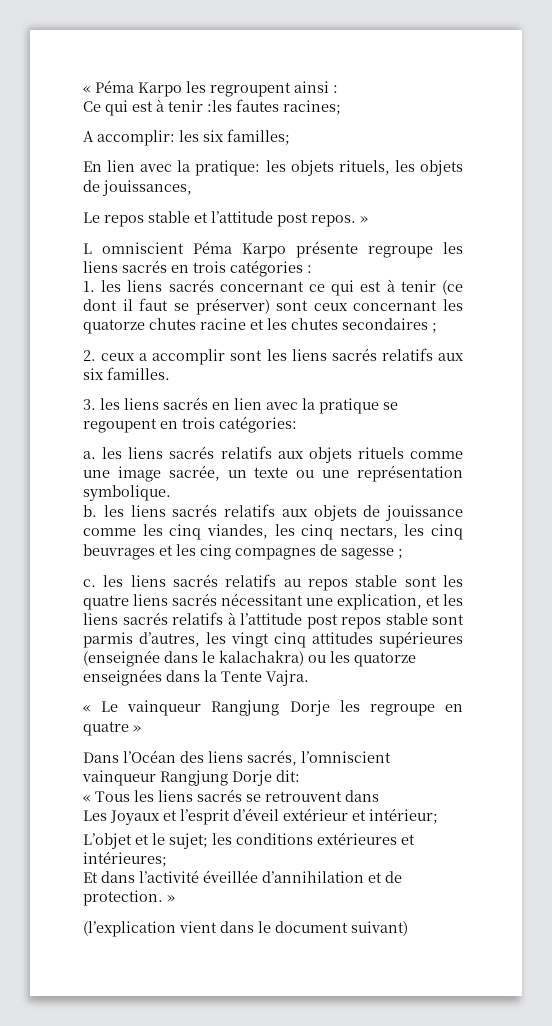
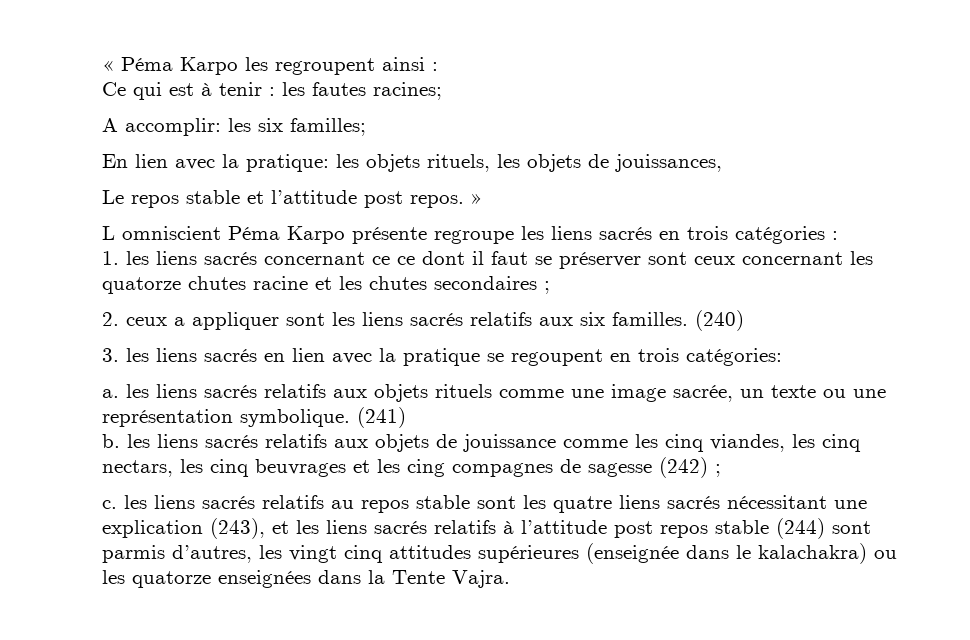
[207,100,232,112] :les -> [269,82,305,96] : les
[331,279,463,296] qui est à tenir (ce -> [397,256,415,265] ce
[195,298,270,315] préserver) -> [559,252,641,269] préserver
[152,349,226,365] accomplir -> [192,312,279,330] appliquer
(170, 373) none -> [695,310,744,331] (240)
(171, 493) none -> [357,407,406,428] (241)
(394, 554) none -> [659,457,708,478] (242)
[337,594,422,610] explication, -> [102,518,265,539] explication (243),
(428, 619) none -> [776,518,825,539] (244)
[83,700,464,716] [83,721,141,736] [83,750,391,766] [82,770,300,786] [83,789,379,802] [83,808,438,825] [83,832,415,849] [83,851,167,867] [83,870,402,883] [83,890,175,906] [83,921,408,937] // « Le vainqueur Rangjung Dorje les regroupe en quatre » // Dans l’Océan des liens sacrés, l’omniscient vainqueur Rangjung Dorje dit: // « Tous les liens sacrés se retrouvent dans // Les Joyaux et l’esprit d’éveil extérieur et intérieur; // L’objet et le sujet; les conditions extérieures et intérieures; // Et dans l’activité éveillée d’annihilation et de protection. » // (l’explication vient dans le document suivant) -> (510, 579) none

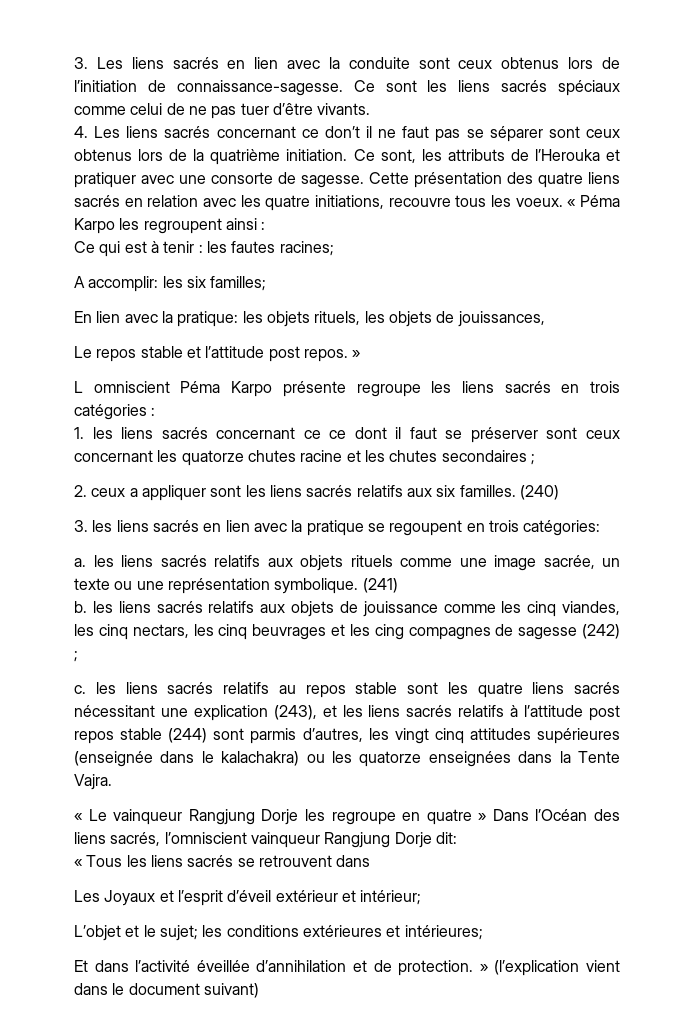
(102, 65) none -> [74,57,620,69] [74,80,620,96] [74,103,371,119] [74,126,621,142] [74,149,620,165] [74,172,620,188] [74,195,563,211] 3. Les liens sacrés en lien avec la conduite sont ceux obtenus lors de l’initiation de connaissance-sagesse. Ce sont les liens sacrés spéciaux comme celui de ne pas tuer d’être vivants. // 4. Les liens sacrés concernant ce don’t il ne faut pas se séparer sont ceux obtenus lors de la quatrième initiation. Ce sont, les attributs de l’Herouka et pratiquer avec une consorte de sagesse. Cette présentation des quatre liens sacrés en relation avec les quatre initiations, recouvre tous les voeux.
(510, 579) none -> [74,809,620,825] [74,832,457,848] [74,855,371,867] [74,890,422,906] [74,925,483,941] [74,960,621,976] [74,983,259,998] // « Le vainqueur Rangjung Dorje les regroupe en quatre » Dans l’Océan des liens sacrés, l’omniscient vainqueur Rangjung Dorje dit: // « Tous les liens sacrés se retrouvent dans // Les Joyaux et l’esprit d’éveil extérieur et intérieur; // L’objet et le sujet; les conditions extérieures et intérieures; // Et dans l’activité éveillée d’annihilation et de protection. » (l’explication vient dans le document suivant)

